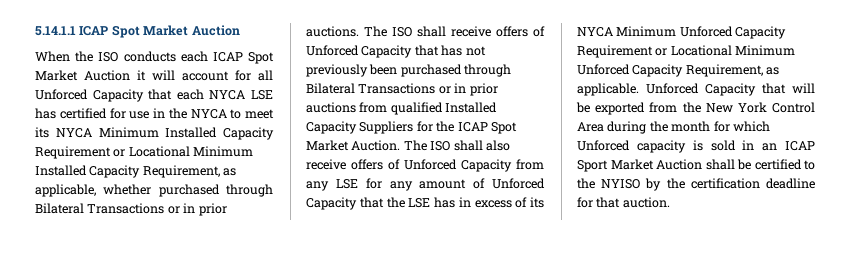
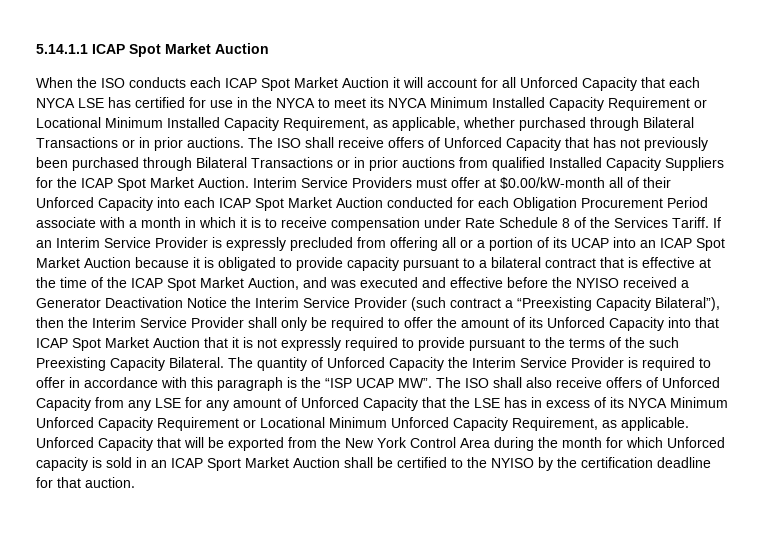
(401, 145) none -> [253,177,671,189] [36,197,708,211] [36,217,721,231] [36,237,725,251] [36,257,711,271] [36,277,689,291] [36,297,720,311] [36,317,719,331] [36,337,679,351] [36,357,711,371] [36,377,432,391] Interim Service Providers must offer at $0.00/kW-month all of their Unforced Capacity into each ICAP Spot Market Auction conducted for each Obligation Procurement Period associate with a month in which it is to receive compensation under Rate Schedule 8 of the Services Tariff. If an Interim Service Provider is expressly precluded from offering all or a portion of its UCAP into an ICAP Spot Market Auction because it is obligated to provide capacity pursuant to a bilateral contract that is effective at the time of the ICAP Spot Market Auction, and was executed and effective before the NYISO received a Generator Deactivation Notice the Interim Service Provider (such contract a “Preexisting Capacity Bilateral”), then the Interim Service Provider shall only be required to offer the amount of its Unforced Capacity into that ICAP Spot Market Auction that it is not expressly required to provide pursuant to the terms of the such Preexisting Capacity Bilateral. The quantity of Unforced Capacity the Interim Service Provider is required to offer in accordance with this paragraph is the “ISP UCAP MW”.

